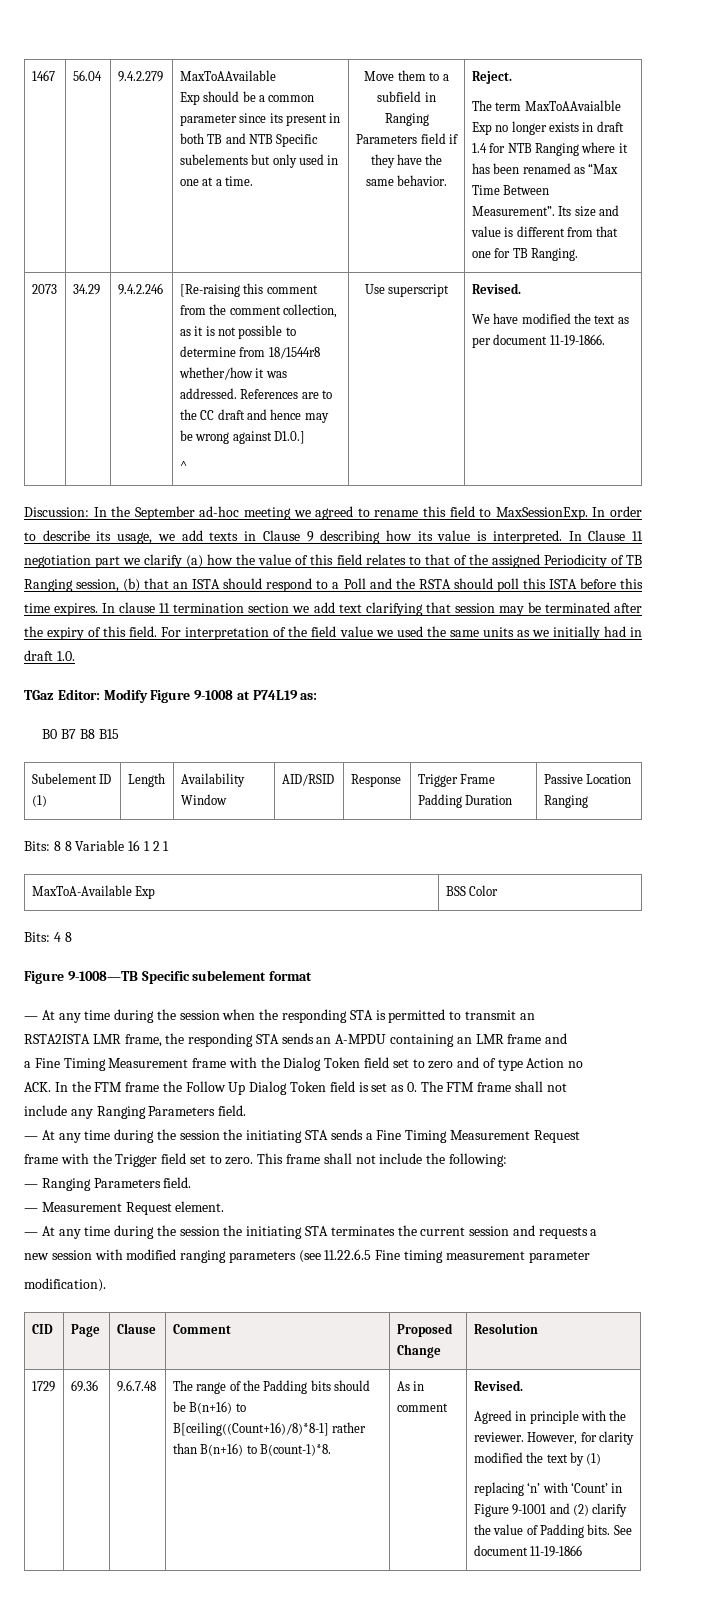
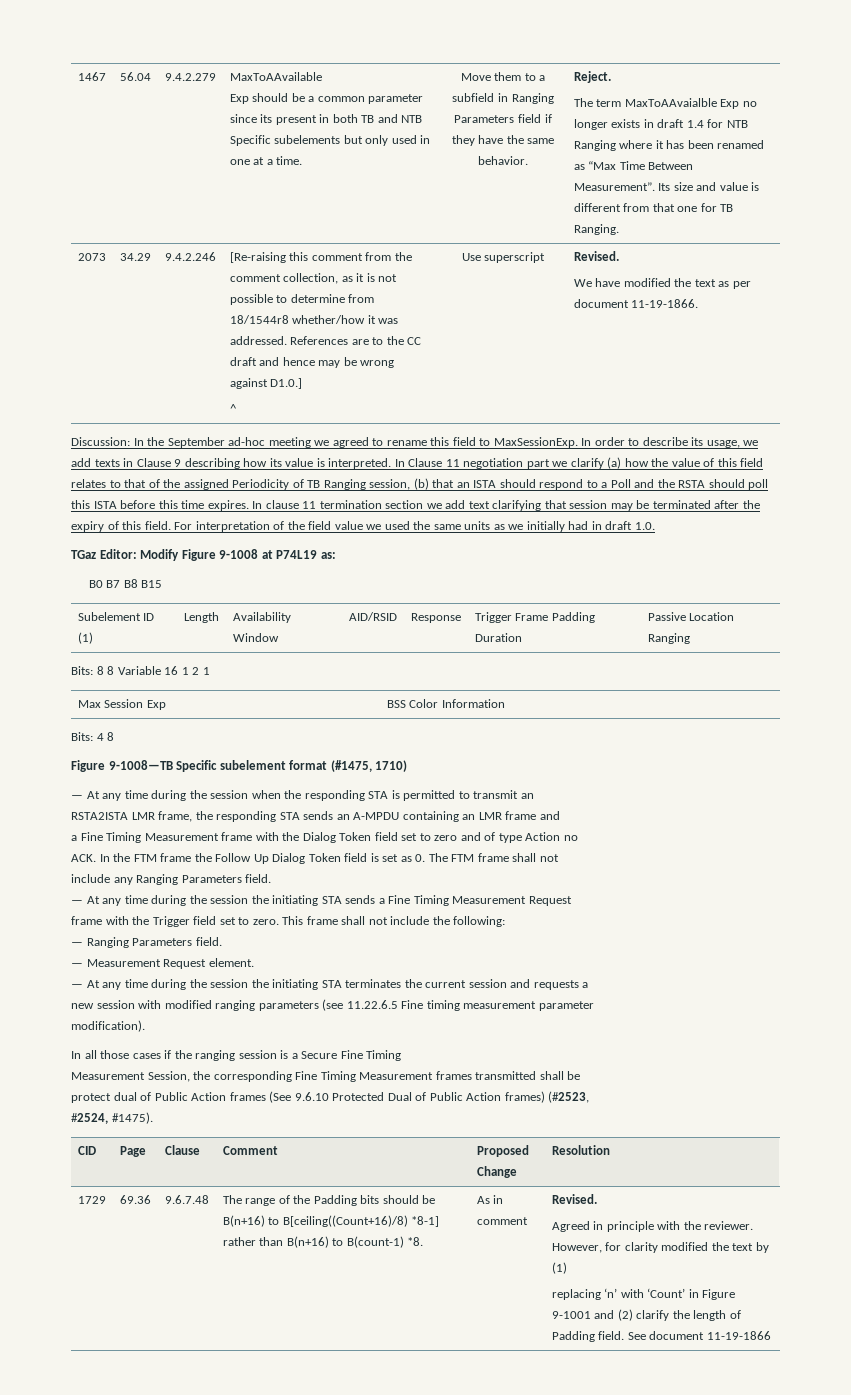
[31,885,132,896] MaxToA-Available -> [77,699,144,708] Max Session
(499, 890) none -> [441,699,505,708] Information
(313, 976) none -> [330,760,408,772] (#1475, 1710)
(106, 1285) none -> [71,1050,402,1061] [71,1071,581,1082] [71,1091,590,1103] [71,1112,153,1124] // In all those cases if the ranging session is a Secure Fine Timing // Measurement Session, the corresponding Fine Timing Measurement frames transmitted shall be // protect dual of Public Action frames (See 9.6.10 Protected Dual of Public Action frames) (#2523, // #2524, #1475).
[172,1422,329,1436] B[ceiling((Count+16)/8)*8-1] -> [282,1215,440,1227] B[ceiling((Count+16)/8) *8-1]
[259,1444,331,1456] B(count-1)*8. -> [346,1236,424,1248] B(count-1) *8.
[493,1524,524,1535] value -> [693,1310,727,1321] length
[587,1524,611,1535] bits. -> [598,1331,625,1340] field.

